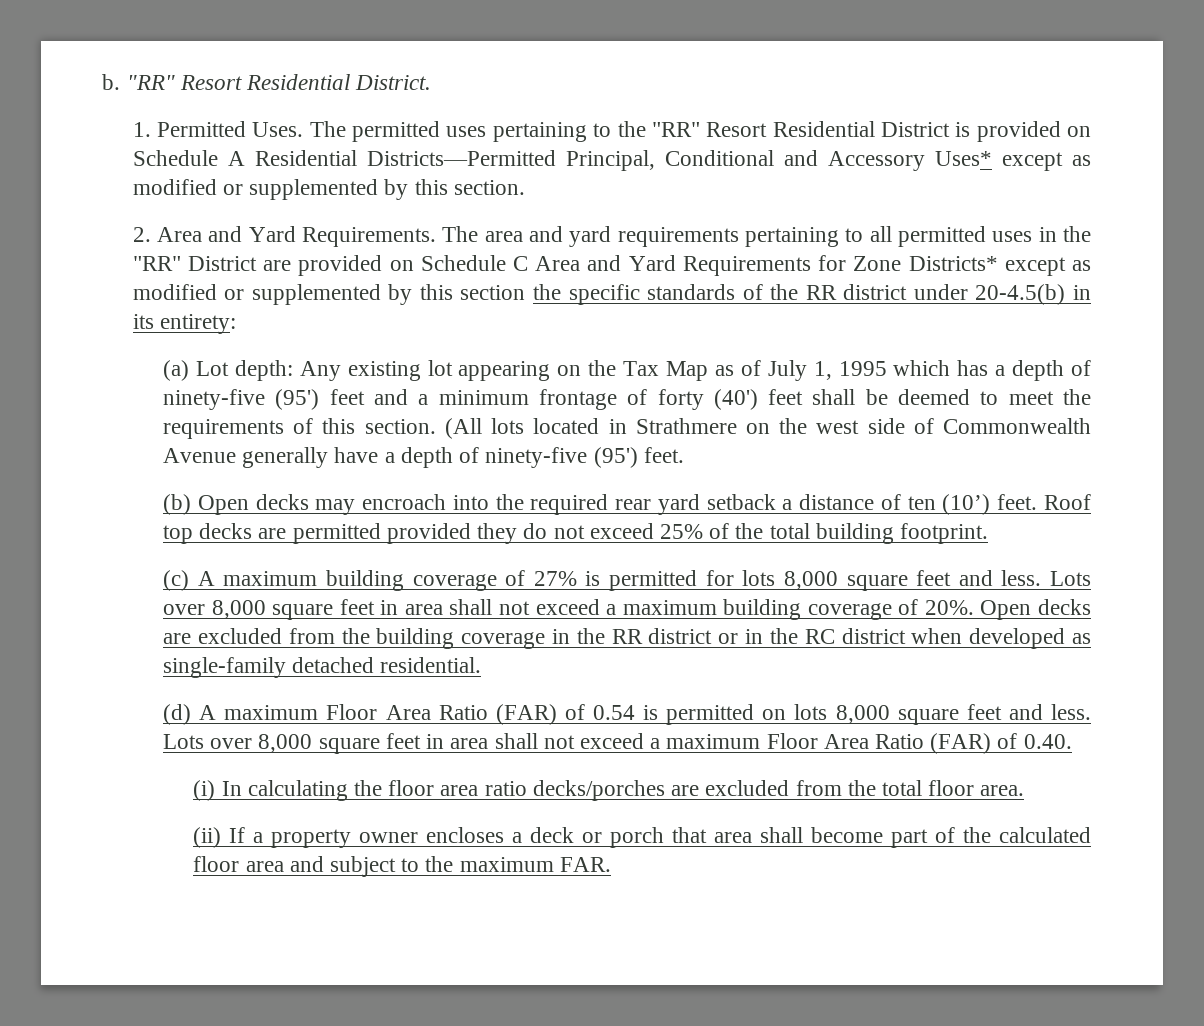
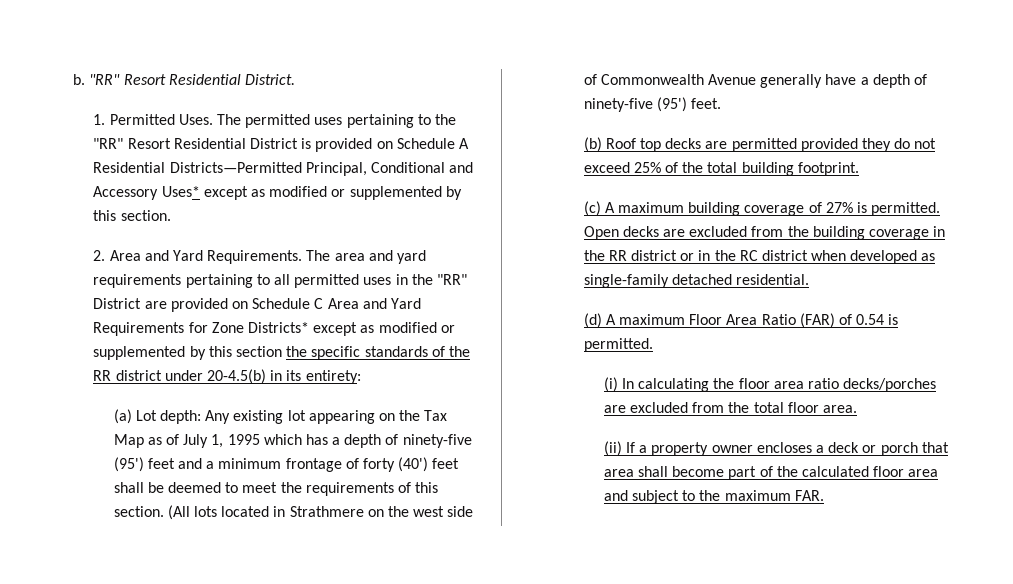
[197,494,1038,515] Open decks may encroach into the required rear yard setback a distance of ten (10’) feet. -> (602, 144) none
[609,570,1092,591] [163,599,974,620] permitted for lots 8,000 square feet and less. Lots over 8,000 square feet in area shall not exceed a maximum building coverage of 20%. -> [871,202,941,216] permitted.
[666,704,1091,725] [163,733,1072,754] permitted on lots 8,000 square feet and less. Lots over 8,000 square feet in area shall not exceed a maximum Floor Area Ratio (FAR) of 0.40. -> [583,338,653,352] permitted.

